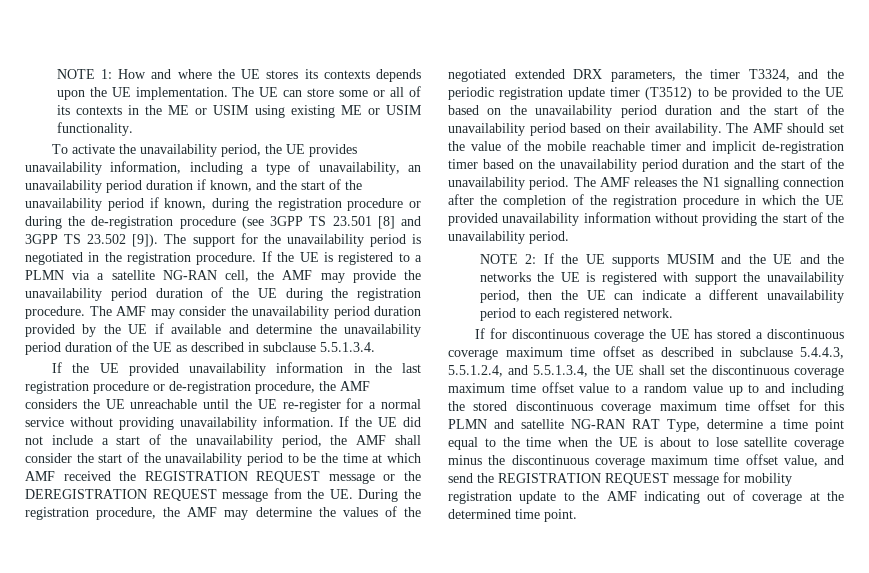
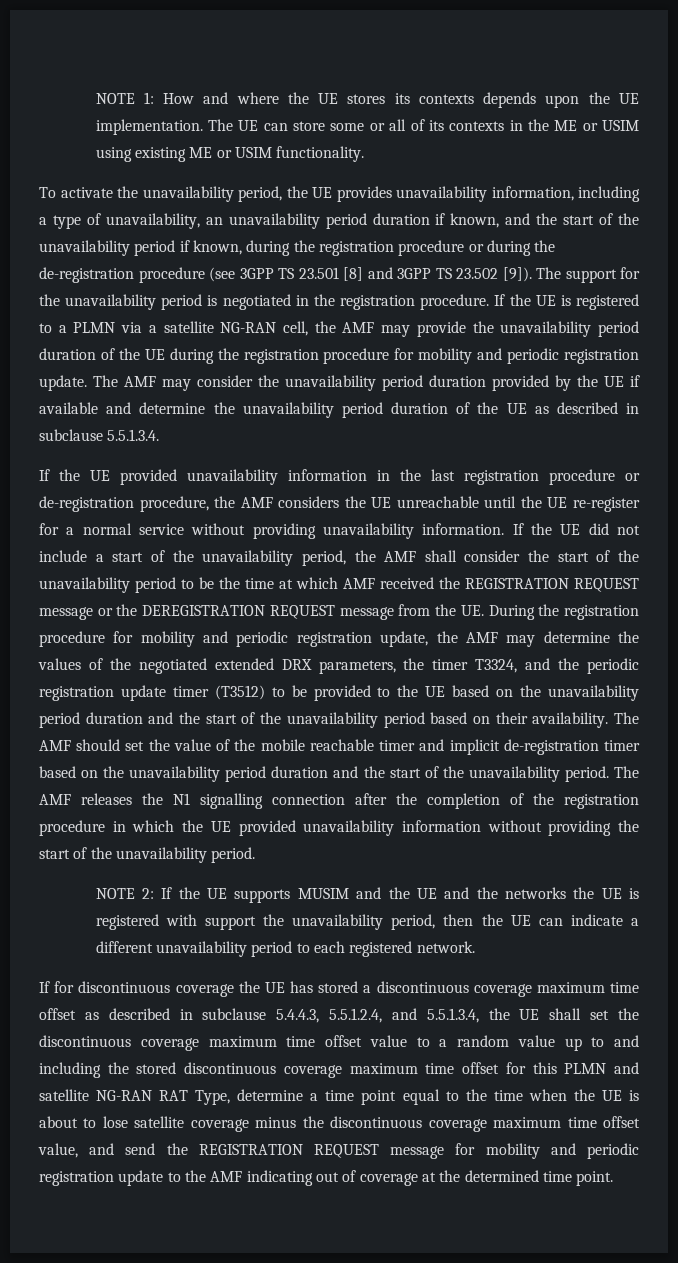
[25,306,85,319] procedure. -> [323,348,639,364] [39,375,87,391] procedure for mobility and periodic registration update.
[96,507,157,520] procedure, -> [39,631,429,647] procedure for mobility and periodic registration update,
(792, 479) none -> [550,1143,639,1159] and periodic

